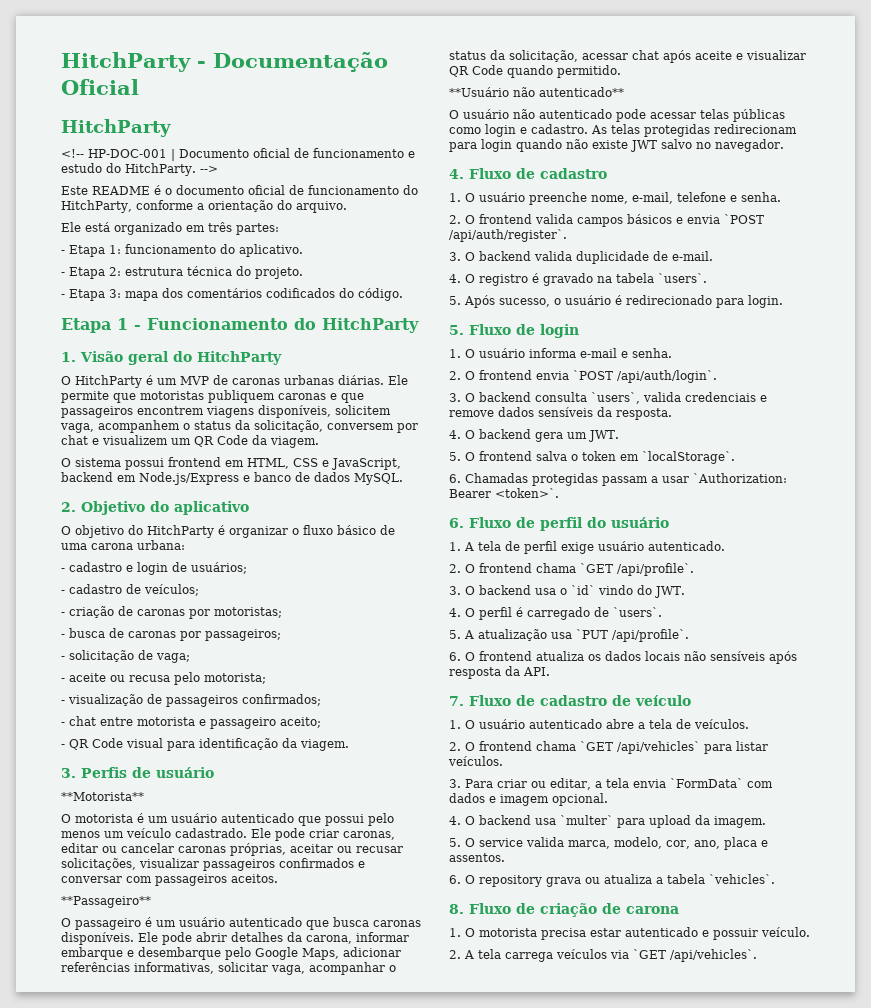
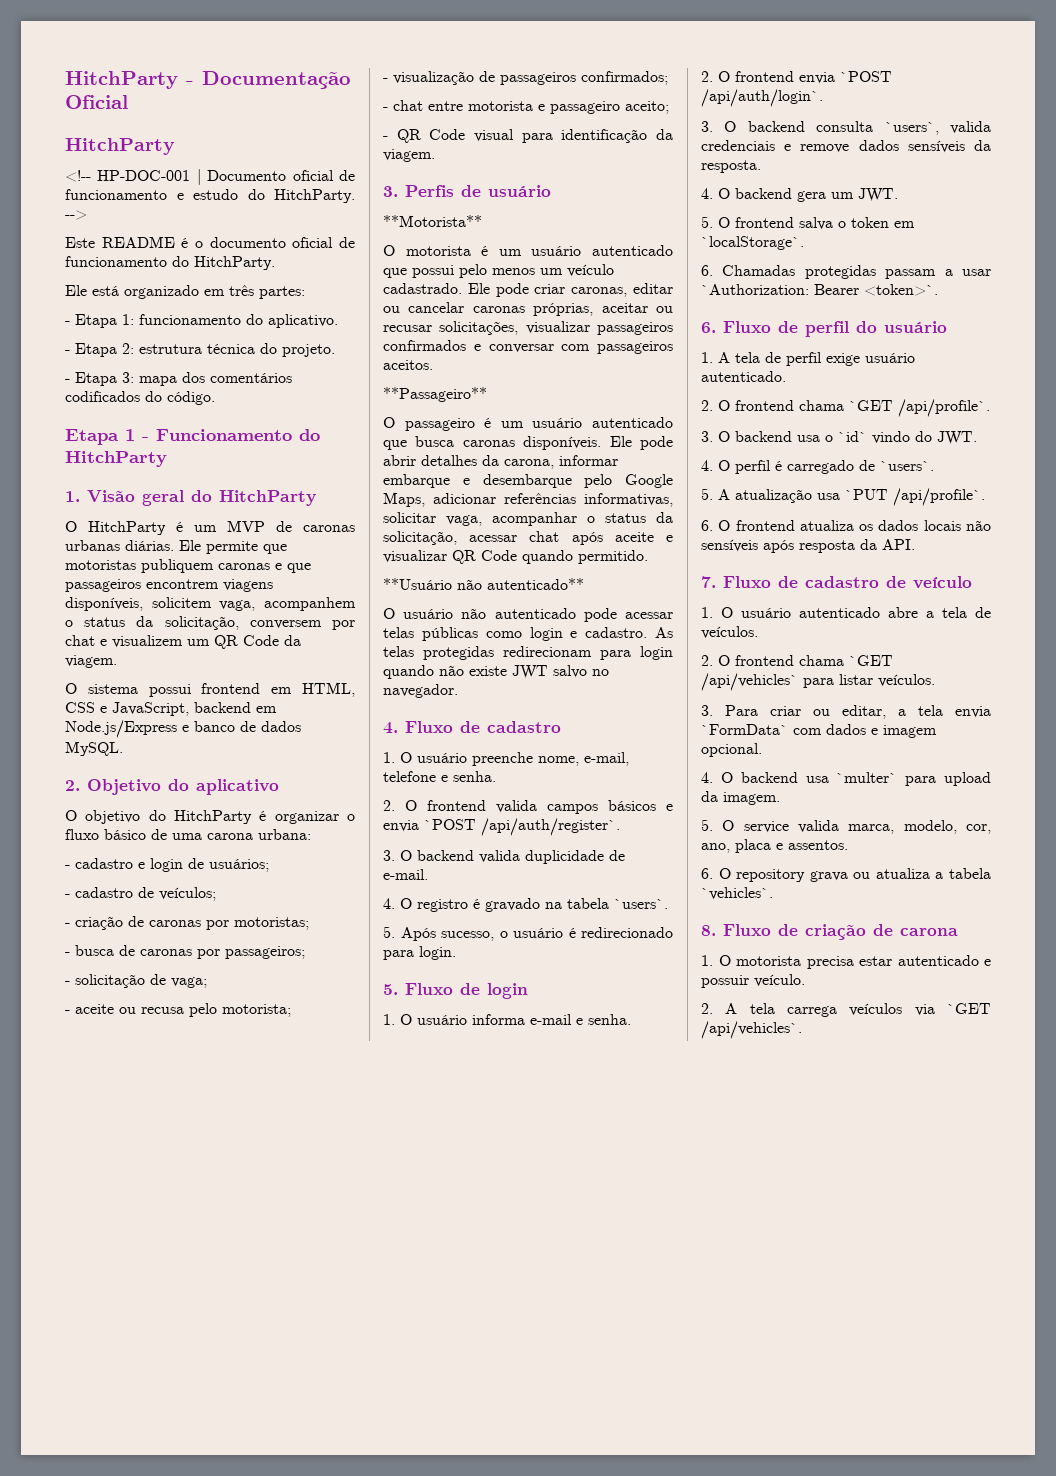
[61,200,347,213] HitchParty, conforme a orientação do arquivo. -> [194,256,275,270] HitchParty.

